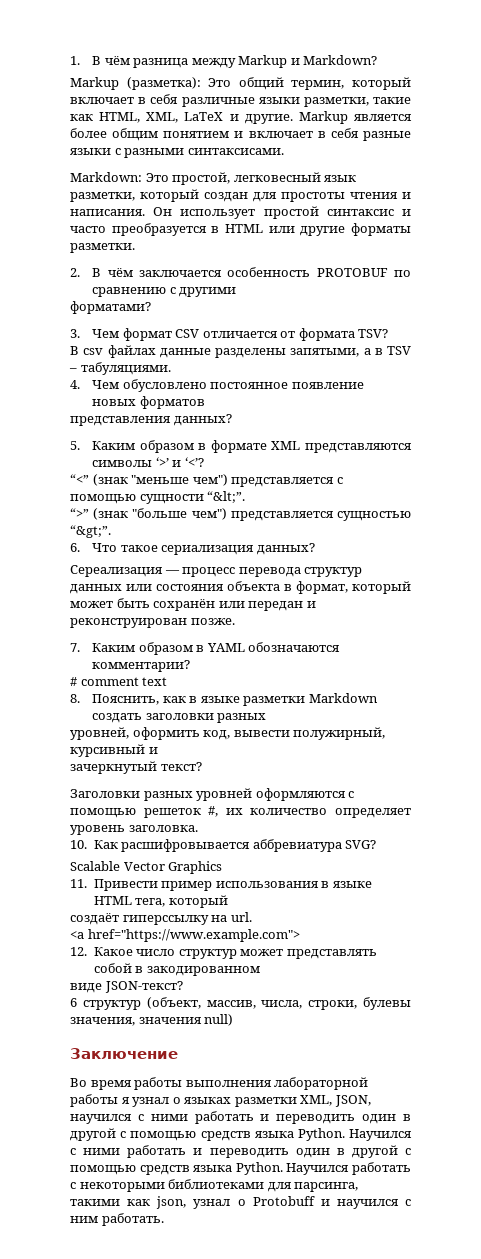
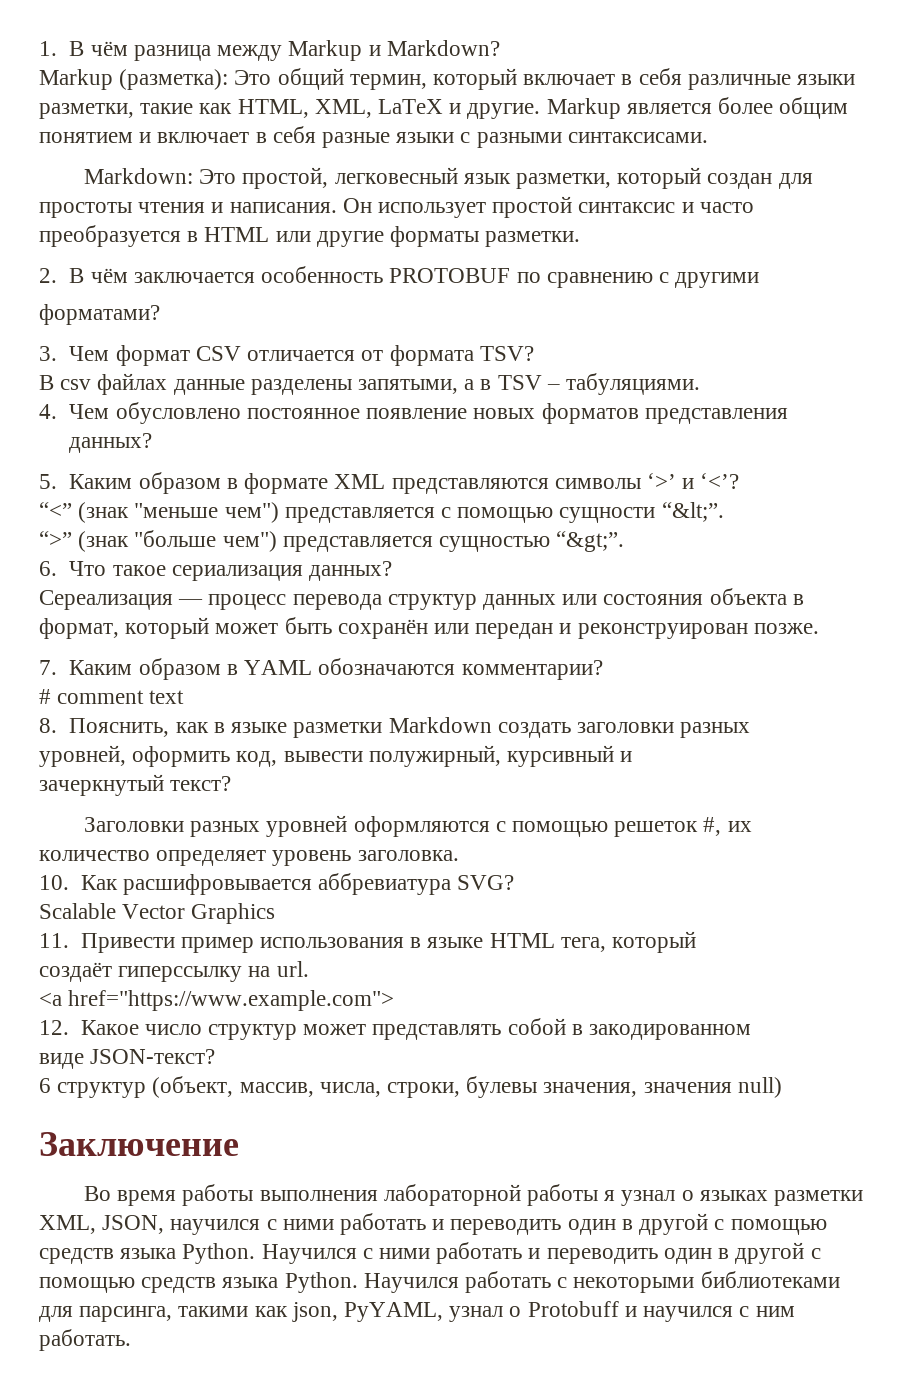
(205, 402) // -> (639, 413) none
(187, 1202) none -> [344,1302,444,1322] PyYAML,

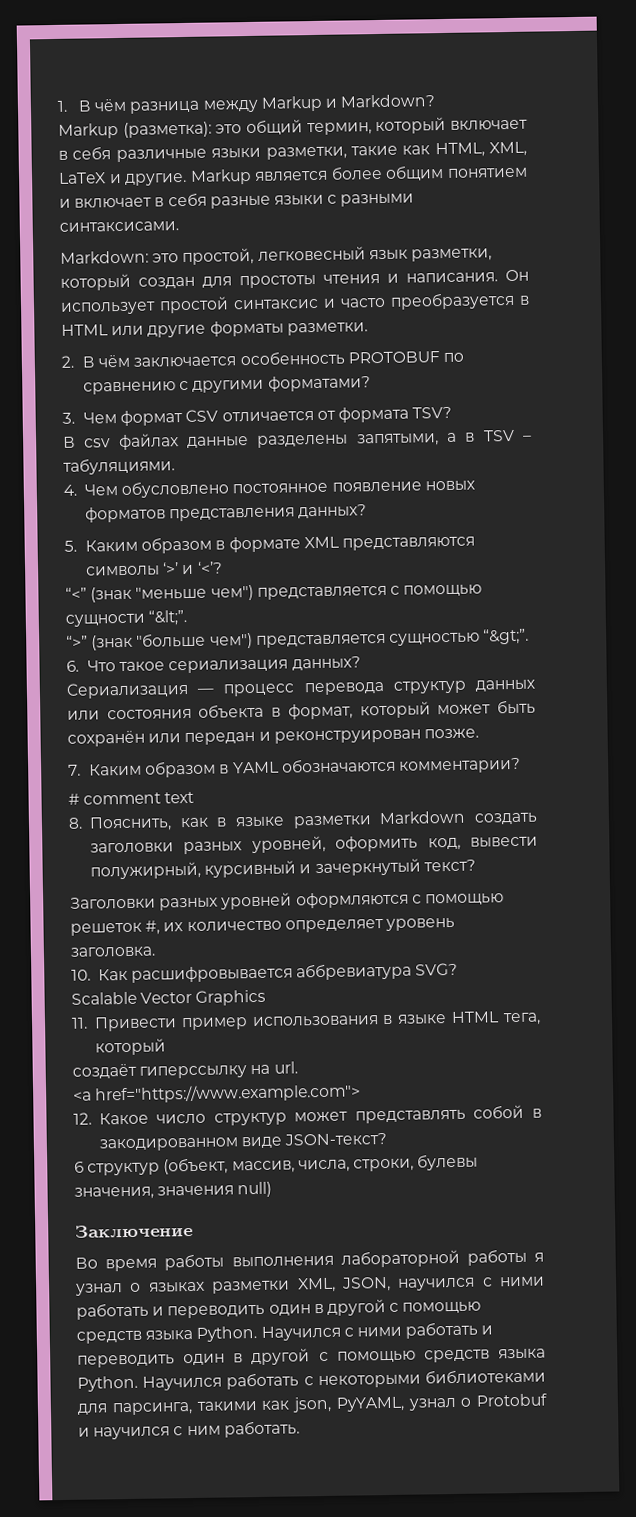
[234,70,272,85] Это -> [215,124,243,134] это
[199,169,237,184] Это -> [152,253,180,263] это
(760, 280) // -> (265, 386) none
[39,590,173,610] Сереализация -> [66,681,189,699] Сериализация
(751, 730) // -> (243, 848) none
(633, 756) // -> (312, 869) none
(751, 1032) // -> (238, 1144) none
[527,1301,619,1317] Protobuff -> [476,1393,547,1407] Protobuf

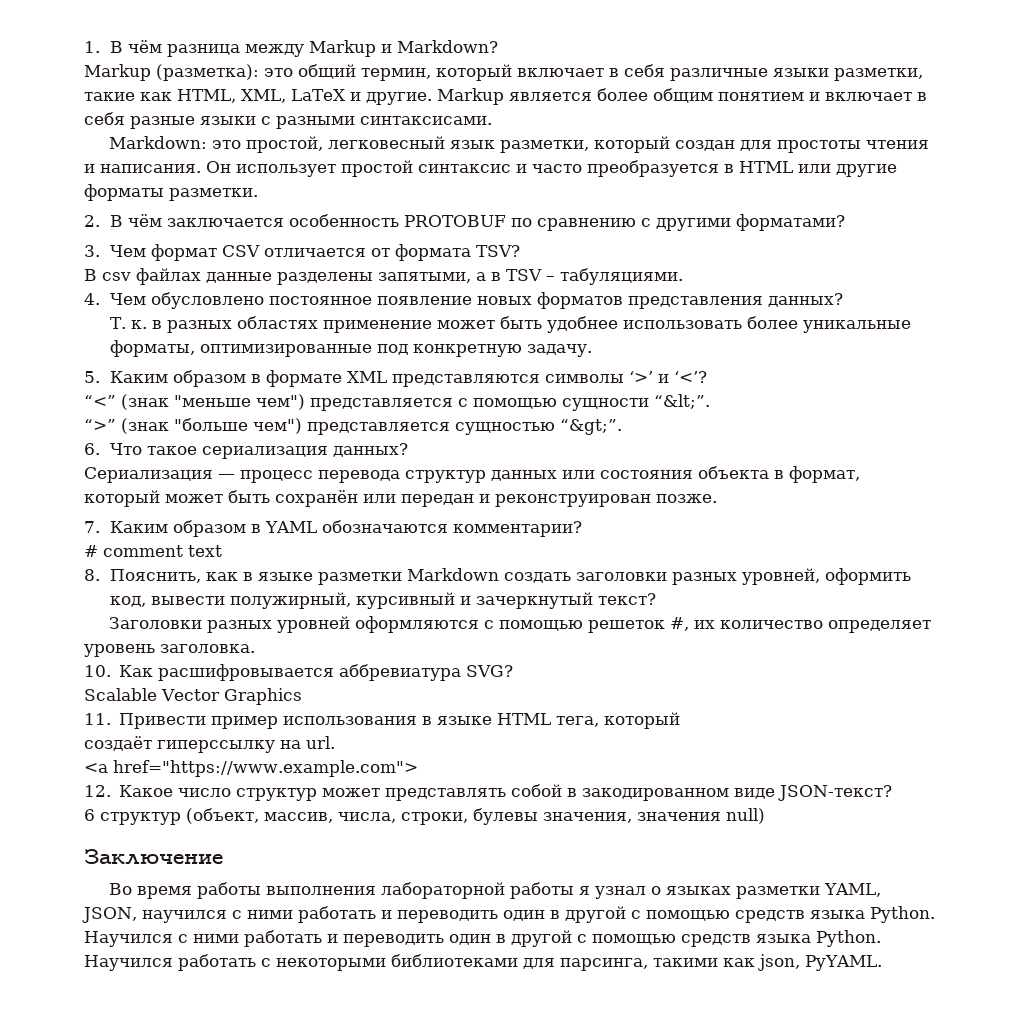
(368, 511) none -> [110,316,912,333] [110,340,593,357] // Т. к. в разных областях применение может быть удобнее использовать более уникальные форматы, оптимизированные под конкретную задачу.
[296,1277,336,1293] XML, -> [824,883,882,897] YAML,
[335,1393,547,1412] [78,1420,300,1440] PyYAML, узнал о Protobuf и научился с ним работать. -> [805,955,882,971] PyYAML.

